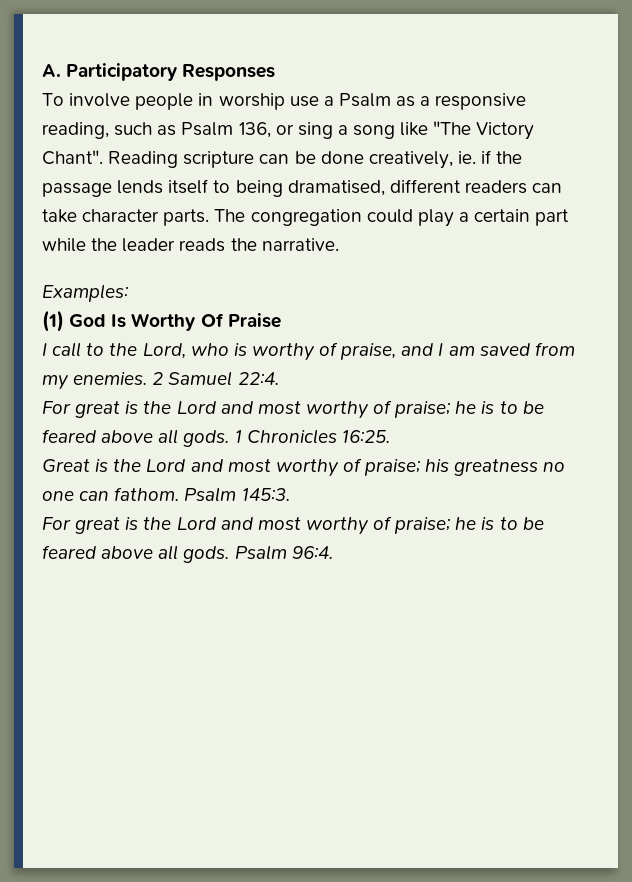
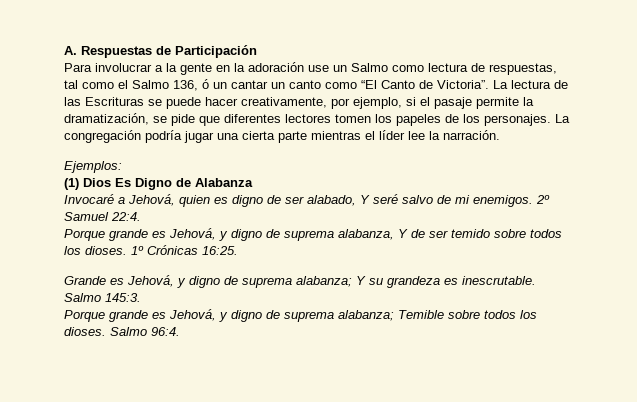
[66,63,276,81] [42,93,527,110] [42,121,535,140] [42,150,523,169] [42,179,563,197] [42,209,570,227] [42,238,339,252] [42,284,129,302] [42,310,281,332] [42,342,575,361] [42,371,279,390] [42,400,544,419] [42,429,390,447] [42,458,566,477] [42,487,290,502] [42,516,544,535] [42,545,287,563] Participatory Responses // To involve people in worship use a Psalm as a responsive reading, such as Psalm 136, or sing a song like "The Victory Chant". Reading scripture can be done creatively, ie. if the passage lends itself to being dramatised, different readers can take character parts. The congregation could play a certain part while the leader reads the narrative. // Examples: // (1) God Is Worthy Of Praise // I call to the Lord, who is worthy of praise, and I am saved from my enemies. 2 Samuel 22:4. // For great is the Lord and most worthy of praise; he is to be feared above all gods. 1 Chronicles 16:25. // Great is the Lord and most worthy of praise; his greatness no one can fathom. Psalm 145:3. // For great is the Lord and most worthy of praise; he is to be feared above all gods. Psalm -> [81,45,257,58] [64,62,557,75] [64,79,568,91] [64,97,534,109] [64,113,570,126] [64,130,500,143] [64,161,122,173] [64,178,253,190] [64,194,550,207] [64,212,141,221] [64,228,562,241] [64,245,238,255] [64,275,536,288] [64,293,141,302] [64,309,537,322] [64,327,147,336] Respuestas de Participación // Para involucrar a la gente en la adoración use un Salmo como lectura de respuestas, tal como el Salmo 136, ó un cantar un canto como “El Canto de Victoria”. La lectura de las Escrituras se puede hacer creativamente, por ejemplo, si el pasaje permite la dramatización, se pide que diferentes lectores tomen los papeles de los personajes. La congregación podría jugar una cierta parte mientras el líder lee la narración. // Ejemplos: // (1) Dios Es Digno de Alabanza // Invocaré a Jehová, quien es digno de ser alabado, Y seré salvo de mi enemigos. 2º Samuel 22:4. // Porque grande es Jehová, y digno de suprema alabanza, Y de ser temido sobre todos los dioses. 1º Crónicas 16:25. // Grande es Jehová, y digno de suprema alabanza; Y su grandeza es inescrutable. Salmo 145:3. // Porque grande es Jehová, y digno de suprema alabanza; Temible sobre todos los dioses. Salmo

